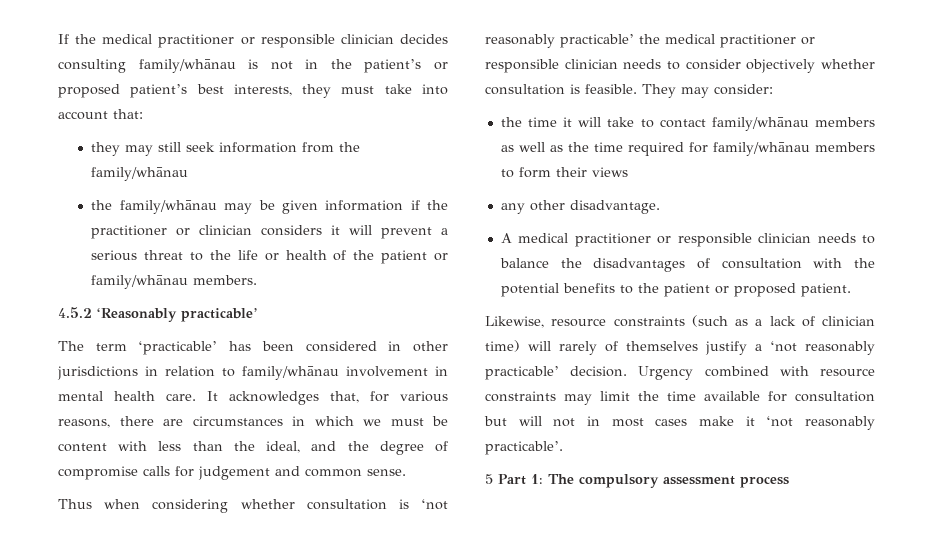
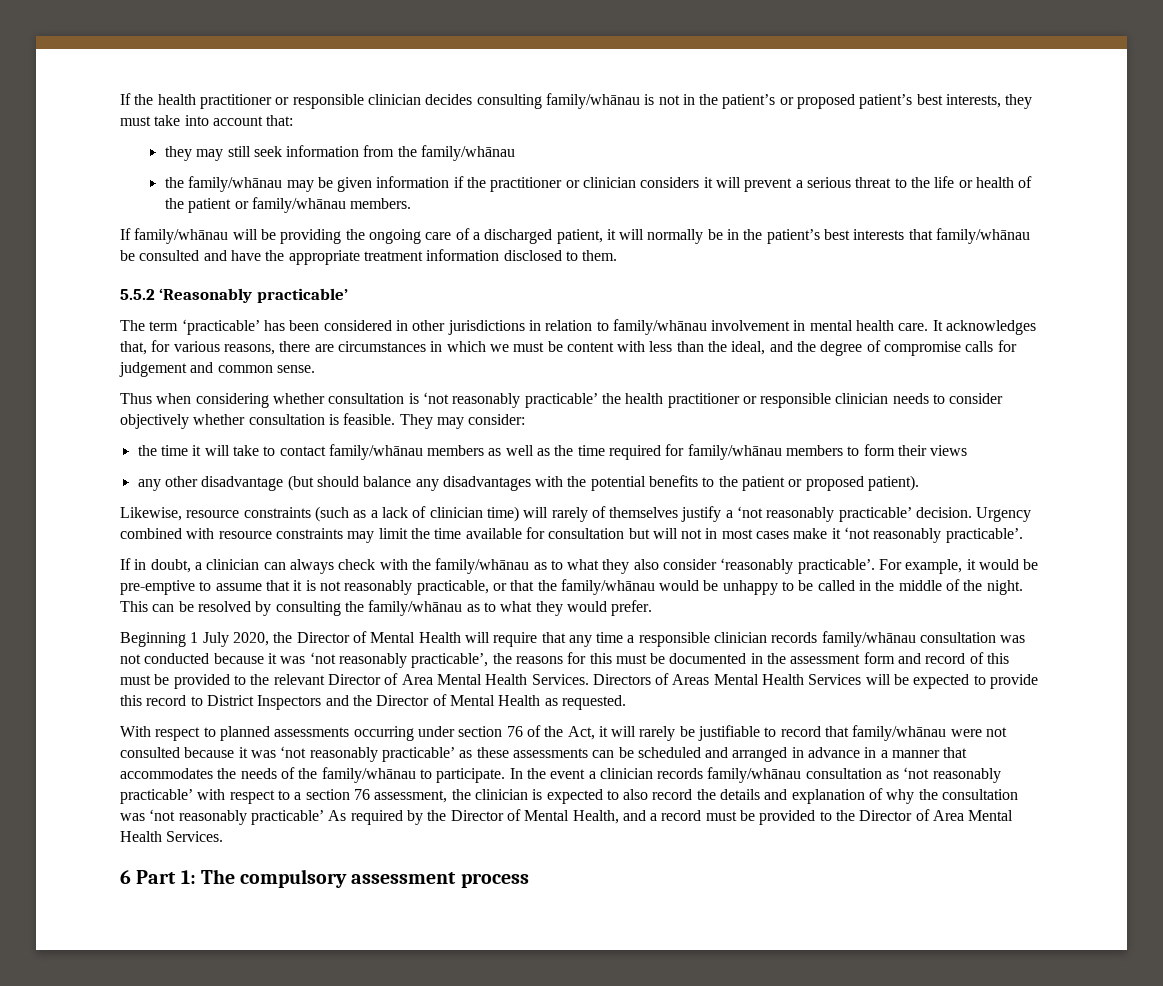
[102,34,153,44] medical -> [157,94,196,105] health
[58,307,92,318] 4.5.2 -> [120,228,1031,244] [120,249,618,265] [120,289,155,300] If family/whānau will be providing the ongoing care of a discharged patient, it will normally be in the patient’s best interests that family/whānau be consulted and have the appropriate treatment information disclosed to them. // 5.5.2
[665,34,715,44] medical -> [625,393,664,404] health
[569,200,660,214] [500,233,875,247] [499,258,802,272] disadvantage. // A medical practitioner or responsible clinician needs to balance the disadvantages of consultation -> [201,475,531,491] disadvantage (but should balance any disadvantages
[800,283,851,297] patient. -> [868,475,920,491] patient).
[485,474,493,484] 5 -> [120,558,1039,574] [120,579,1023,595] [120,600,653,616] [120,631,1026,647] [120,652,1010,668] [120,673,1039,689] [120,694,626,710] [120,725,1008,741] [120,746,968,762] [120,767,1001,783] [120,788,1019,804] [120,809,1014,825] [120,831,224,842] [120,870,131,884] If in doubt, a clinician can always check with the family/whānau as to what they also consider ‘reasonably practicable’. For example, it would be pre-emptive to assume that it is not reasonably practicable, or that the family/whānau would be unhappy to be called in the middle of the night. This can be resolved by consulting the family/whānau as to what they would prefer. // Beginning 1 July 2020, the Director of Mental Health will require that any time a responsible clinician records family/whānau consultation was not conducted because it was ‘not reasonably practicable’, the reasons for this must be documented in the assessment form and record of this must be provided to the relevant Director of Area Mental Health Services. Directors of Areas Mental Health Services will be expected to provide this record to District Inspectors and the Director of Mental Health as requested. // With respect to planned assessments occurring under section 76 of the Act, it will rarely be justifiable to record that family/whānau were not consulted because it was ‘not reasonably practicable’ as these assessments can be scheduled and arranged in advance in a manner that accommodates the needs of the family/whānau to participate. In the event a clinician records family/whānau consultation as ‘not reasonably practicable’ with respect to a section 76 assessment, the clinician is expected to also record the details and explanation of why the consultation was ‘not reasonably practicable’ As required by the Director of Mental Health, and a record must be provided to the Director of Area Mental Health Services. // 6

